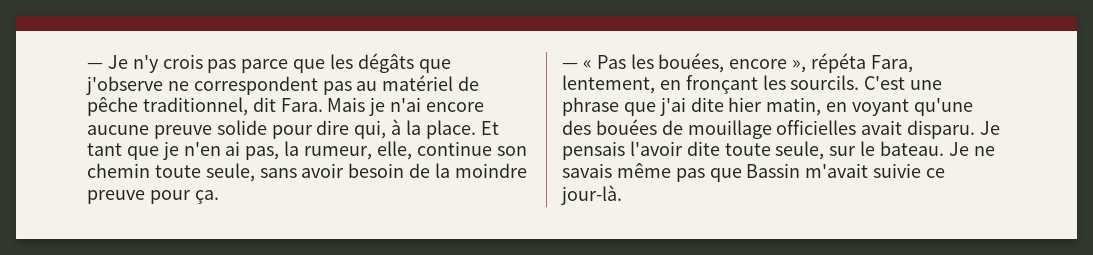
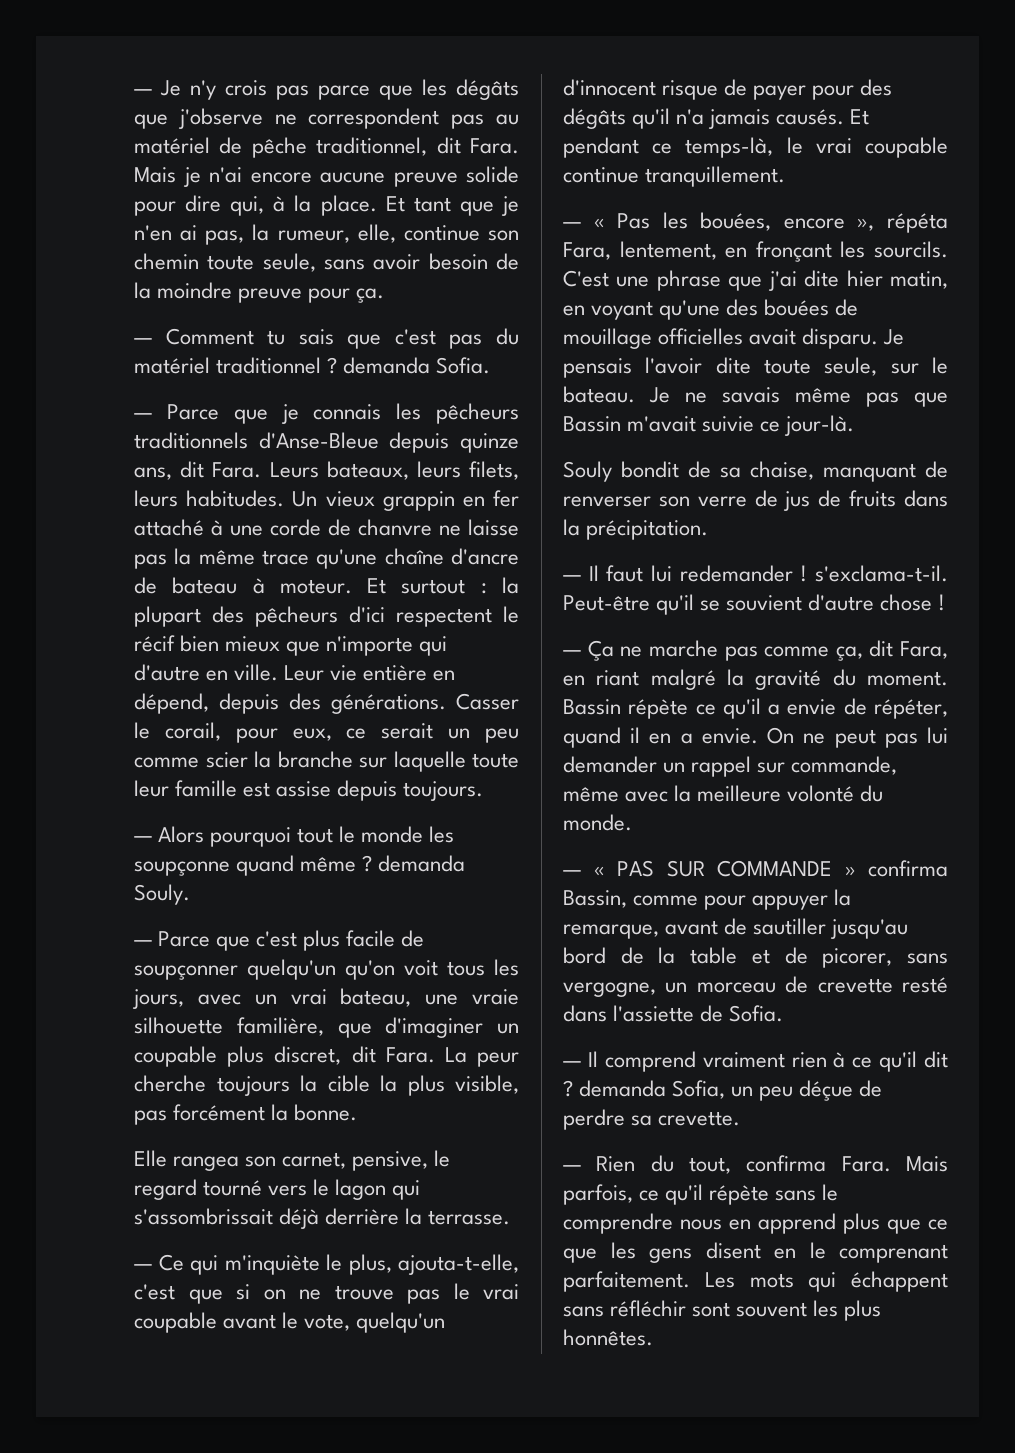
(219, 197) none -> [134,328,519,349] [134,357,491,374] [134,403,519,424] [134,432,519,453] [134,461,519,480] [134,490,519,511] [134,519,519,536] [134,548,519,569] [134,577,519,594] [134,606,519,627] [134,635,448,656] [134,664,456,681] [134,693,519,714] [134,722,519,743] [134,751,519,772] [134,780,484,801] [134,826,455,847] [134,855,466,876] [134,884,190,905] [134,930,425,951] [134,959,519,980] [132,988,519,1009] [134,1017,519,1038] [134,1046,519,1067] [134,1075,519,1096] [134,1104,358,1125] [134,1150,451,1171] [134,1179,421,1200] [134,1208,511,1229] [134,1254,519,1275] [134,1283,519,1304] [134,1312,446,1333] [563,79,893,100] [563,108,870,129] [563,137,948,158] [563,166,786,187] // — Comment tu sais que c'est pas du matériel traditionnel ? demanda Sofia. // — Parce que je connais les pêcheurs traditionnels d'Anse-Bleue depuis quinze ans, dit Fara. Leurs bateaux, leurs filets, leurs habitudes. Un vieux grappin en fer attaché à une corde de chanvre ne laisse pas la même trace qu'une chaîne d'ancre de bateau à moteur. Et surtout : la plupart des pêcheurs d'ici respectent le récif bien mieux que n'importe qui d'autre en ville. Leur vie entière en dépend, depuis des générations. Casser le corail, pour eux, ce serait un peu comme scier la branche sur laquelle toute leur famille est assise depuis toujours. // — Alors pourquoi tout le monde les soupçonne quand même ? demanda Souly. // — Parce que c'est plus facile de soupçonner quelqu'un qu'on voit tous les jours, avec un vrai bateau, une vraie silhouette familière, que d'imaginer un coupable plus discret, dit Fara. La peur cherche toujours la cible la plus visible, pas forcément la bonne. // Elle rangea son carnet, pensive, le regard tourné vers le lagon qui s'assombrissait déjà derrière la terrasse. // — Ce qui m'inquiète le plus, ajouta-t-elle, c'est que si on ne trouve pas le vrai coupable avant le vote, quelqu'un d'innocent risque de payer pour des dégâts qu'il n'a jamais causés. Et pendant ce temps-là, le vrai coupable continue tranquillement.
(622, 195) none -> [563,461,948,482] [563,490,948,511] [563,519,709,540] [563,565,948,582] [563,594,946,615] [563,640,948,661] [563,669,948,690] [563,698,948,719] [563,727,948,748] [563,756,898,777] [563,785,884,802] [563,814,632,831] [563,860,948,877] [563,889,852,910] [563,918,909,939] [563,947,948,968] [563,976,948,997] [563,1005,784,1022] [563,1051,948,1072] [563,1080,883,1101] [563,1109,741,1130] [563,1155,948,1174] [563,1184,839,1205] [563,1213,948,1234] [563,1242,948,1263] [563,1271,948,1292] [563,1300,882,1321] [563,1329,653,1346] // Souly bondit de sa chaise, manquant de renverser son verre de jus de fruits dans la précipitation. // — Il faut lui redemander ! s'exclama-t-il. Peut-être qu'il se souvient d'autre chose ! // — Ça ne marche pas comme ça, dit Fara, en riant malgré la gravité du moment. Bassin répète ce qu'il a envie de répéter, quand il en a envie. On ne peut pas lui demander un rappel sur commande, même avec la meilleure volonté du monde. // — « PAS SUR COMMANDE » confirma Bassin, comme pour appuyer la remarque, avant de sautiller jusqu'au bord de la table et de picorer, sans vergogne, un morceau de crevette resté dans l'assiette de Sofia. // — Il comprend vraiment rien à ce qu'il dit ? demanda Sofia, un peu déçue de perdre sa crevette. // — Rien du tout, confirma Fara. Mais parfois, ce qu'il répète sans le comprendre nous en apprend plus que ce que les gens disent en le comprenant parfaitement. Les mots qui échappent sans réfléchir sont souvent les plus honnêtes.

